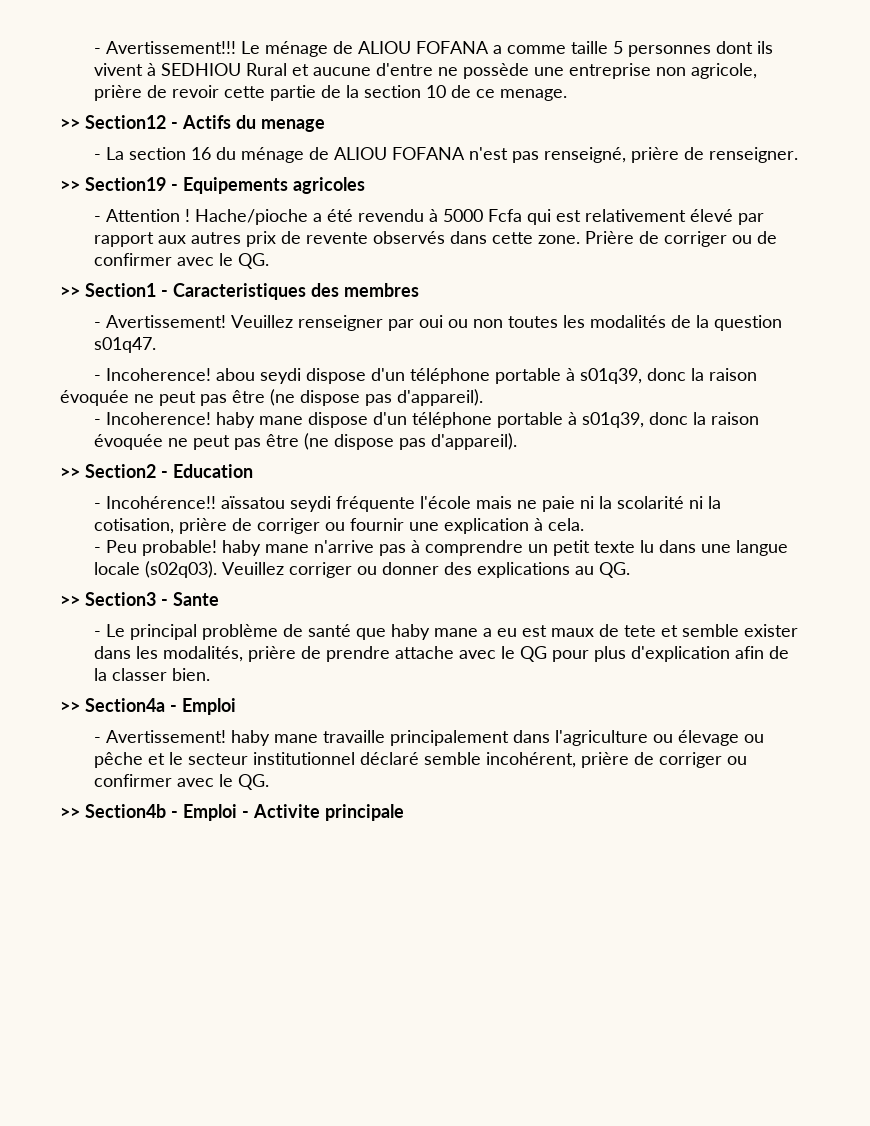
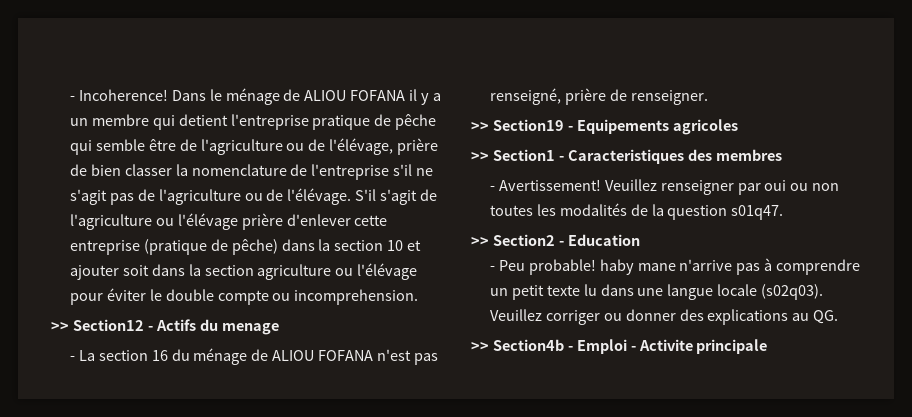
[93,41,773,57] [93,63,757,79] [93,85,567,101] - Avertissement!!! Le ménage de ALIOU FOFANA a comme taille 5 personnes dont ils vivent à SEDHIOU Rural et aucune d'entre ne possède une entreprise non agricole, prière de revoir cette partie de la section 10 de ce menage. -> [69,88,441,105] [69,114,437,130] [69,138,439,155] [69,164,434,180] [69,188,438,205] [69,213,388,230] [69,239,422,255] [69,263,418,280] [69,288,419,305] - Incoherence! Dans le ménage de ALIOU FOFANA il y a un membre qui detient l'entreprise pratique de pêche qui semble être de l'agriculture ou de l'élévage, prière de bien classer la nomenclature de l'entreprise s'il ne s'agit pas de l'agriculture ou de l'élévage. S'il s'agit de l'agriculture ou l'élévage prière d'enlever cette entreprise (pratique de pêche) dans la section 10 et ajouter soit dans la section agriculture ou l'élévage pour éviter le double compte ou incomprehension.
[93,209,764,225] [93,231,777,247] [93,253,269,269] // - Attention ! Hache/pioche a été revendu à 5000 Fcfa qui est relativement élevé par rapport aux autres prix de revente observés dans cette zone. Prière de corriger ou de confirmer avec le QG. -> (738, 127) none
[94,368,758,384] [60,389,483,406] [93,412,759,428] [93,433,517,450] [60,464,253,478] [93,496,721,512] [93,518,584,534] - Incoherence! abou seydi dispose d'un téléphone portable à s01q39, donc la raison évoquée ne peut pas être (ne dispose pas d'appareil). // - Incoherence! haby mane dispose d'un téléphone portable à s01q39, donc la raison évoquée ne peut pas être (ne dispose pas d'appareil). // >> Section2 - Education // - Incohérence!! aïssatou seydi fréquente l'école mais ne paie ni la scolarité ni la cotisation, prière de corriger ou fournir une explication à cela. -> [471,234,640,246] >> Section2 - Education
[60,592,219,606] [93,624,798,640] [93,646,789,662] [93,668,210,681] [60,698,236,715] [93,730,764,746] [93,752,747,768] [93,774,269,790] // >> Section3 - Sante // - Le principal problème de santé que haby mane a eu est maux de tete et semble exister dans les modalités, prière de prendre attache avec le QG pour plus d'explication afin de la classer bien. // >> Section4a - Emploi // - Avertissement! haby mane travaille principalement dans l'agriculture ou élevage ou pêche et le secteur institutionnel déclaré semble incohérent, prière de corriger ou confirmer avec le QG. -> (839, 317) none

